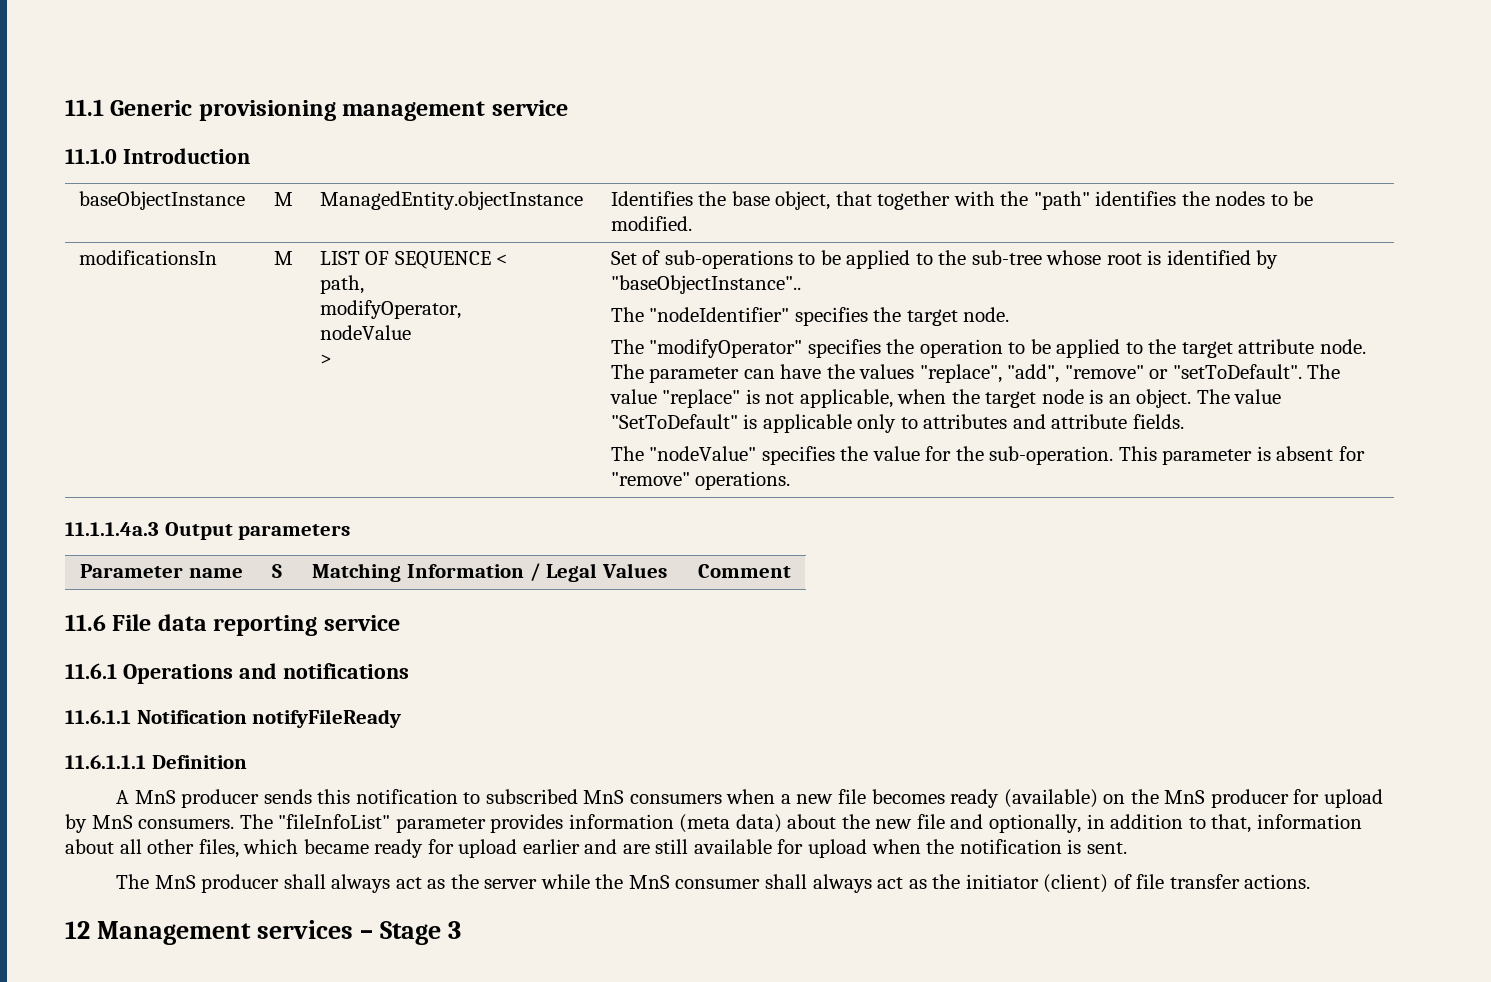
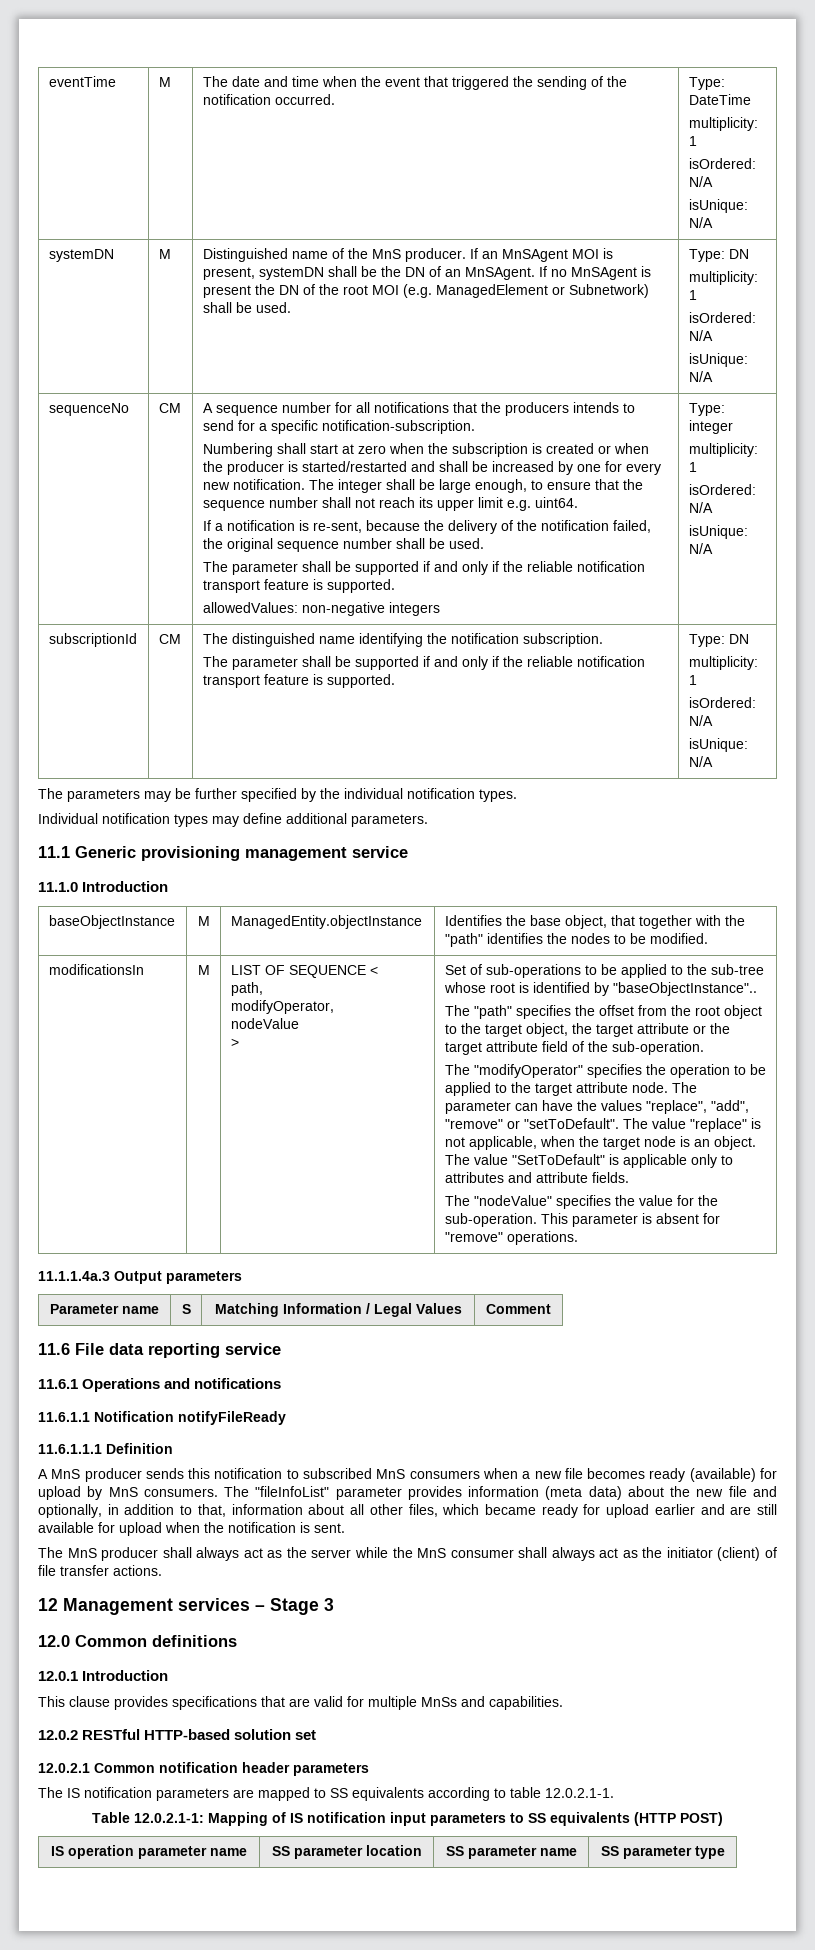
(65, 107) none -> [48,76,116,87] [158,77,171,87] [202,76,627,90] [202,94,335,105] [688,77,725,90] [688,94,751,105] [688,117,758,131] [688,136,697,146] [688,158,756,169] [688,176,713,187] [688,199,748,213] [688,217,713,228] [48,249,114,262] [158,249,171,259] [202,248,613,262] [202,266,651,280] [202,284,649,298] [202,302,291,313] [688,249,749,262] [688,271,758,285] [688,290,697,300] [688,312,756,323] [688,330,713,341] [688,353,748,367] [688,371,713,382] [48,403,129,416] [158,403,181,413] [202,402,635,416] [202,420,475,434] [202,443,649,457] [202,461,661,475] [202,479,643,493] [202,497,578,511] [202,520,651,534] [202,538,484,552] [202,561,645,575] [202,579,395,593] [202,602,440,616] [688,403,725,416] [688,420,733,434] [688,443,758,457] [688,462,697,472] [688,484,756,495] [688,502,713,513] [688,525,748,539] [688,543,713,554] [48,633,137,647] [158,634,181,644] [202,633,603,647] [202,656,645,670] [202,674,395,688] [688,634,749,647] [688,656,758,670] [688,675,697,685] [688,697,756,708] [688,715,713,726] [688,738,748,752] [688,756,713,767] [38,788,517,802] [38,813,428,827] eventTime | M | The date and time when the event that triggered the sending of the notification occurred. | Type: DateTime // multiplicity: 1 // isOrdered: N/A // isUnique: N/A // systemDN | M | Distinguished name of the MnS producer. If an MnSAgent MOI is present, systemDN shall be the DN of an MnSAgent. If no MnSAgent is present the DN of the root MOI (e.g. ManagedElement or Subnetwork) shall be used. | Type: DN // multiplicity: 1 // isOrdered: N/A // isUnique: N/A // sequenceNo | CM | A sequence number for all notifications that the producers intends to send for a specific notification-subscription. // Numbering shall start at zero when the subscription is created or when the producer is started/restarted and shall be increased by one for every new notification. The integer shall be large enough, to ensure that the sequence number shall not reach its upper limit e.g. uint64. // If a notification is re-sent, because the delivery of the notification failed, the original sequence number shall be used. // The parameter shall be supported if and only if the reliable notification transport feature is supported. // allowedValues: non-negative integers | Type: integer // multiplicity: 1 // isOrdered: N/A // isUnique: N/A // subscriptionId | CM | The distinguished name identifying the notification subscription. // The parameter shall be supported if and only if the reliable notification transport feature is supported. | Type: DN // multiplicity: 1 // isOrdered: N/A // isUnique: N/A // The parameters may be further specified by the individual notification types. // Individual notification types may define additional parameters. //
[649,307,1010,326] "nodeIdentifier" specifies the target node. -> [473,1005,762,1019] [444,1023,730,1037] [444,1041,704,1055] "path" specifies the offset from the root object to the target object, the target attribute or the target attribute field of the sub-operation.
[1103,789,1289,808] on the MnS producer -> (756, 1475) none
(462, 930) none -> [38,1635,237,1647] [38,1670,169,1681] [38,1696,563,1710] [38,1729,317,1740] [38,1762,369,1776] [38,1787,614,1801] [92,1812,723,1826] [50,1845,247,1859] [271,1845,422,1859] [445,1846,577,1859] [600,1846,725,1859] // 12.0 Common definitions // 12.0.1 Introduction // This clause provides specifications that are valid for multiple MnSs and capabilities. // 12.0.2 RESTful HTTP-based solution set // 12.0.2.1 Common notification header parameters // The IS notification parameters are mapped to SS equivalents according to table 12.0.2.1-1. // Table 12.0.2.1-1: Mapping of IS notification input parameters to SS equivalents (HTTP POST) // IS operation parameter name | SS parameter location | SS parameter name | SS parameter type

